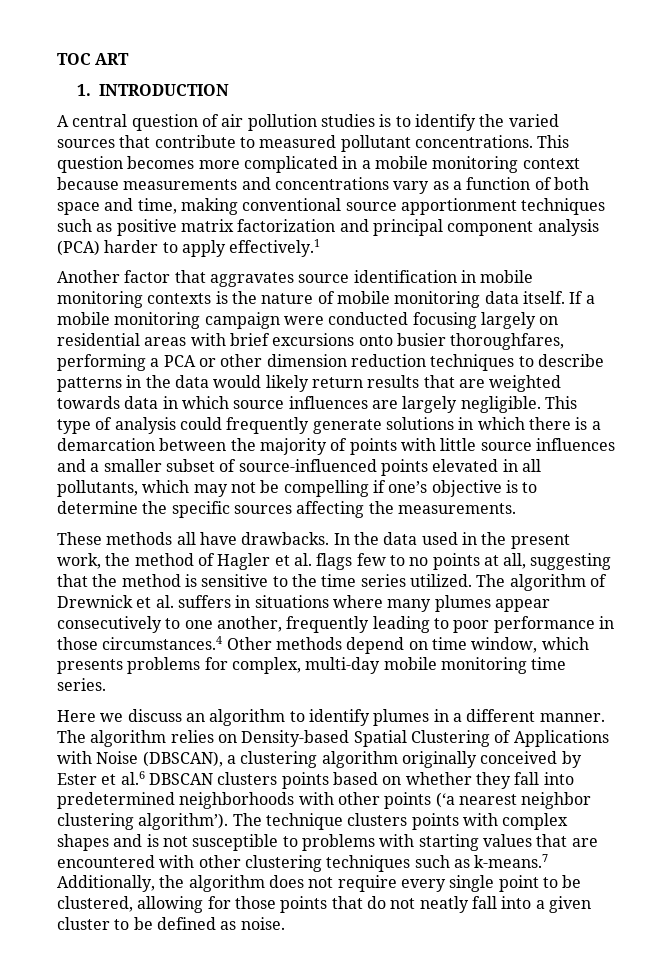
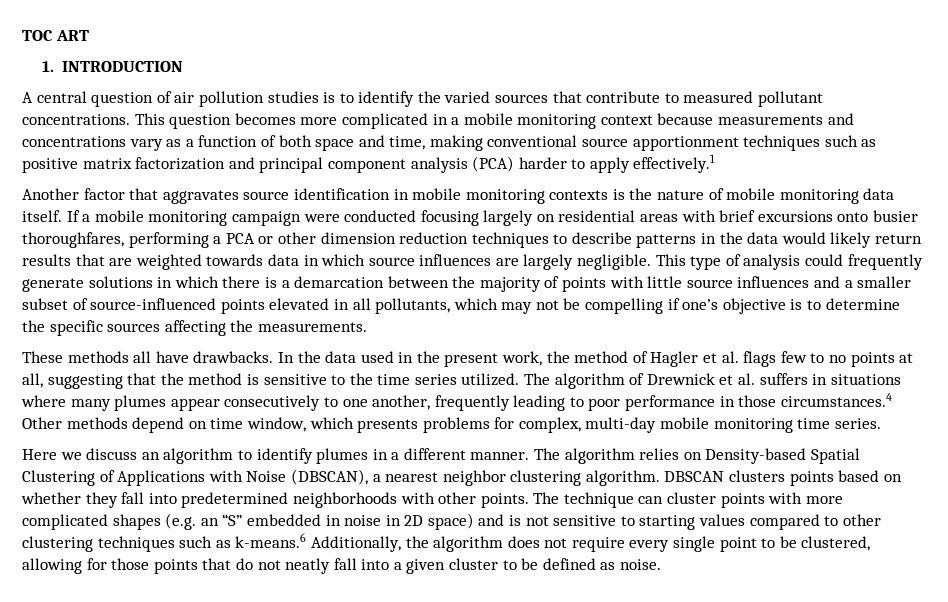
[240,751,582,768] [57,771,145,785] clustering algorithm originally conceived by Ester et al.6 -> [385,470,660,486] nearest neighbor clustering algorithm.
[384,792,592,809] [57,813,569,830] [57,834,598,851] [57,855,195,868] points (‘a nearest neighbor clustering algorithm’). The technique clusters points with complex shapes and is not susceptible to problems with starting values that are encountered with -> [480,492,843,508] [22,513,839,530] points. The technique can cluster points with more complicated shapes (e.g. an “S” embedded in noise in 2D space) and is not sensitive to starting values compared to
[474,854,549,868] k-means.7 -> [235,533,307,548] k-means.6

